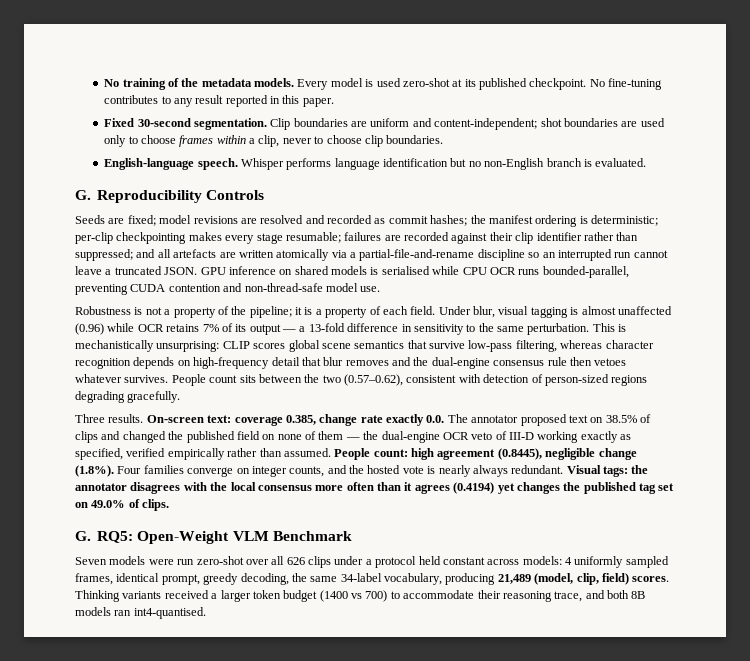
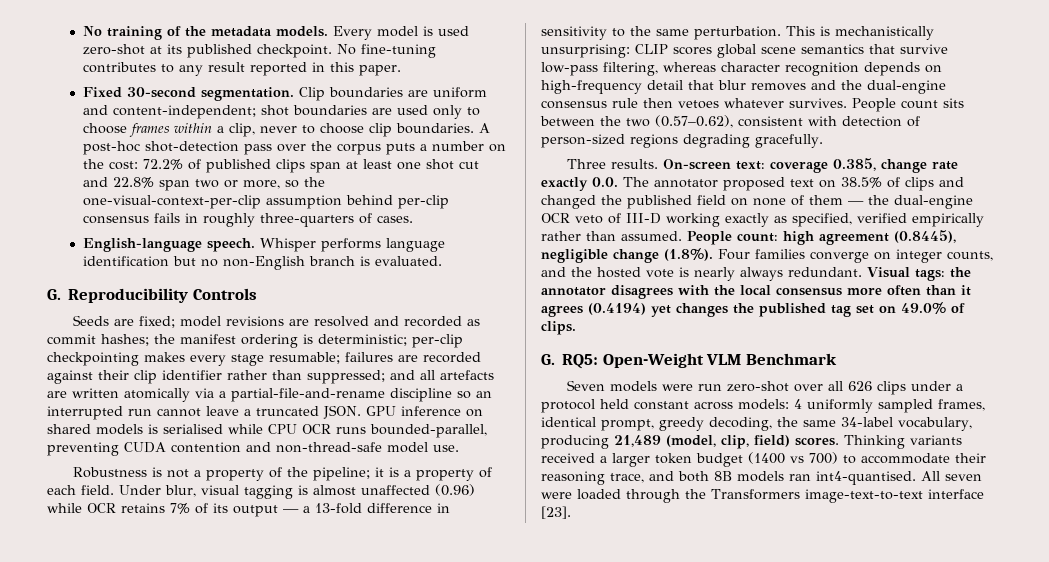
(444, 139) none -> [479,123,491,133] [83,141,507,155] [83,159,480,173] [83,177,326,191] [83,195,450,209] [83,213,414,227] A post-hoc shot-detection pass over the corpus puts a number on the cost: 72.2% of published clips span at least one shot cut and 22.8% span two or more, so the one-visual-context-per-clip assumption behind per-clip consensus fails in roughly three-quarters of cases.
(206, 613) none -> [921,471,982,481] [541,489,984,503] [541,506,571,519] All seven were loaded through the Transformers image-text-to-text interface [23].

